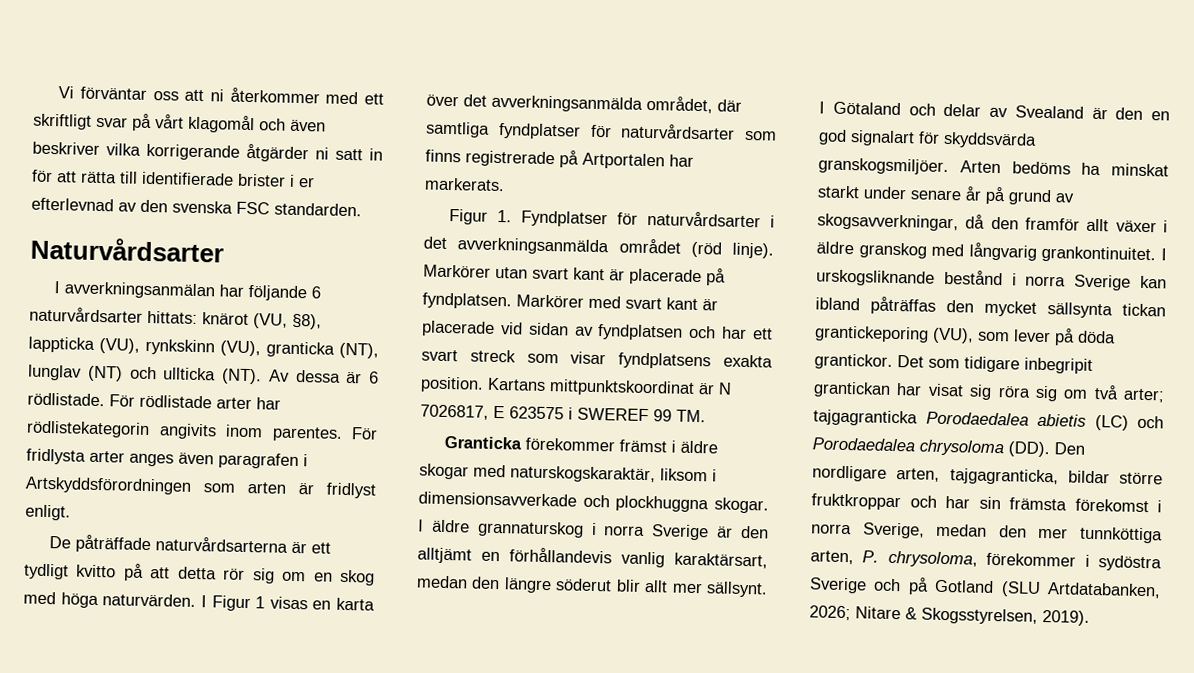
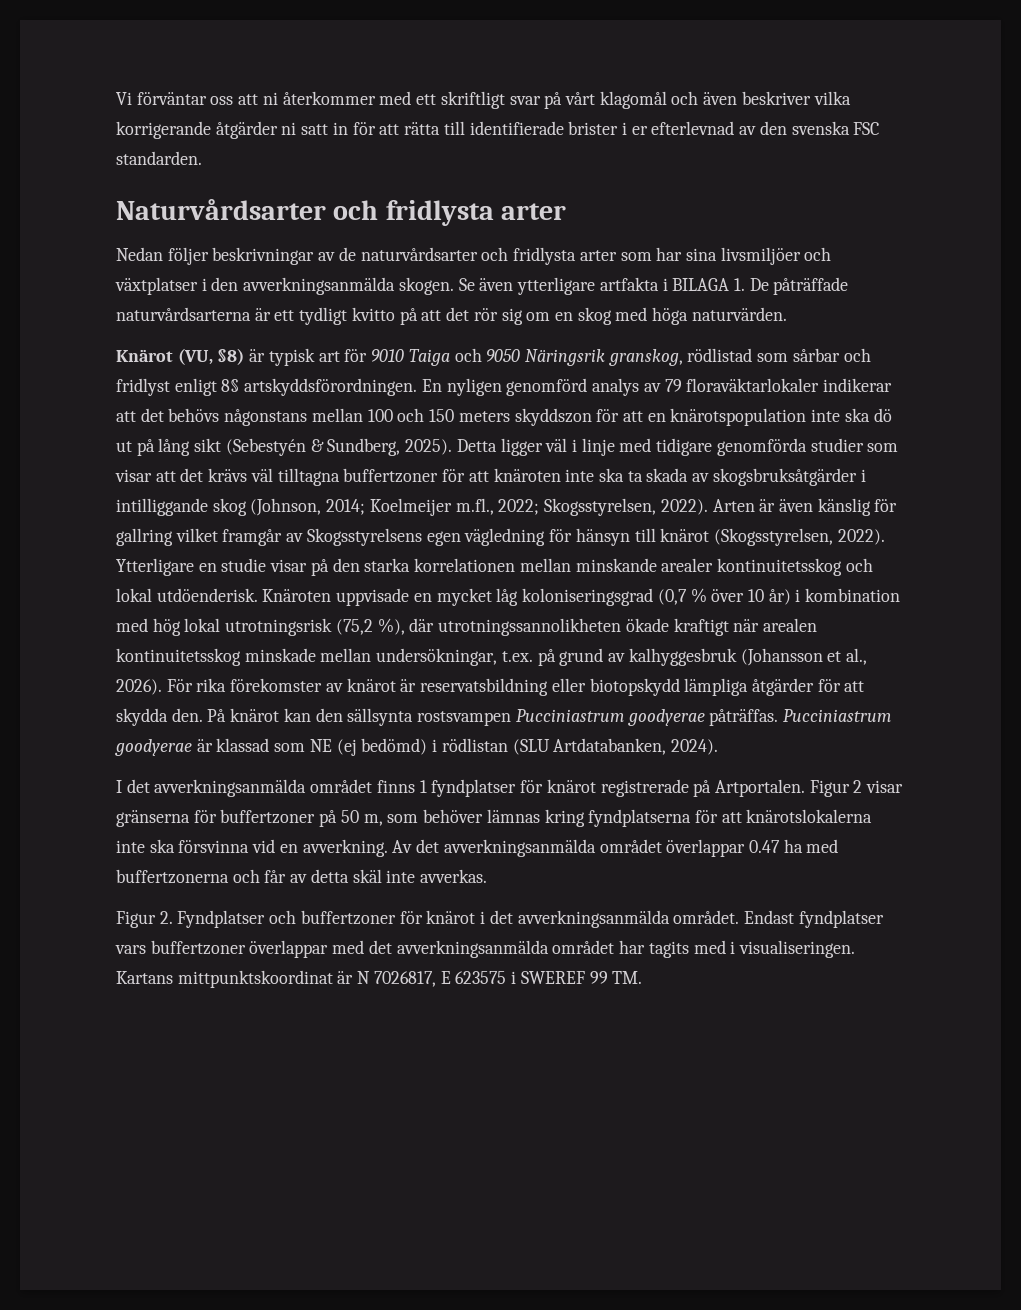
[54,281,322,302] [29,306,322,330] [28,336,379,359] [28,364,379,385] [27,392,281,410] [26,420,378,442] [26,448,308,470] [25,476,377,499] [25,504,71,521] // I avverkningsanmälan har följande 6 naturvårdsarter hittats: knärot (VU, §8), lappticka (VU), rynkskinn (VU), granticka (NT), lunglav (NT) och ullticka (NT). Av dessa är 6 rödlistade. För rödlistade arter har rödlistekategorin angivits inom parentes. För fridlysta arter anges även paragrafen i Artskyddsförordningen som arten är fridlyst enligt. // -> [333,200,567,226] [116,247,832,265] [115,277,745,295] och fridlysta arter // Nedan följer beskrivningar av de naturvårdsarter och fridlysta arter som har sina livsmiljöer och växtplatser i den avverkningsanmälda skogen. Se även ytterligare artfakta i BILAGA 1.
[177,566,217,580] detta -> [446,307,470,321] det
[200,595,375,612] [426,94,742,114] [425,121,777,141] [425,149,694,170] [424,177,505,192] [449,209,775,228] [423,236,774,259] [423,264,726,286] [422,292,718,311] [421,320,773,341] [421,349,773,370] [420,376,484,393] I Figur 1 visas en karta över det avverkningsanmälda området, där samtliga fyndplatser för naturvårdsarter som finns registrerade på Artportalen har markerats. // Figur 1. Fyndplatser för naturvårdsarter i det avverkningsanmälda området (röd linje). Markörer utan svart kant är placerade på fyndplatsen. Markörer med svart kant är placerade vid sidan av fyndplatsen och har ett svart streck som visar fyndplatsens exakta position. -> [116,348,871,366] [116,378,892,396] [116,408,892,426] [116,438,899,456] [115,468,866,486] [116,498,898,516] [116,528,885,546] [116,558,873,576] [116,588,901,606] [116,618,817,636] [116,648,867,666] [116,678,865,696] [116,708,891,726] [115,738,718,756] [116,779,904,797] [116,809,873,827] [116,839,839,857] [116,869,488,884] [116,910,884,928] [115,940,855,958] // Knärot (VU, §8) är typisk art för 9010 Taiga och 9050 Näringsrik granskog, rödlistad som sårbar och fridlyst enligt 8§ artskyddsförordningen. En nyligen genomförd analys av 79 floraväktarlokaler indikerar att det behövs någonstans mellan 100 och 150 meters skyddszon för att en knärotspopulation inte ska dö ut på lång sikt (Sebestyén & Sundberg, 2025). Detta ligger väl i linje med tidigare genomförda studier som visar att det krävs väl tilltagna buffertzoner för att knäroten inte ska ta skada av skogsbruksåtgärder i intilliggande skog (Johnson, 2014; Koelmeijer m.fl., 2022; Skogsstyrelsen, 2022). Arten är även känslig för gallring vilket framgår av Skogsstyrelsens egen vägledning för hänsyn till knärot (Skogsstyrelsen, 2022). Ytterligare en studie visar på den starka korrelationen mellan minskande arealer kontinuitetsskog och lokal utdöenderisk. Knäroten uppvisade en mycket låg koloniseringsgrad (0,7 % över 10 år) i kombination med hög lokal utrotningsrisk (75,2 %), där utrotningssannolikheten ökade kraftigt när arealen kontinuitetsskog minskade mellan undersökningar, t.ex. på grund av kalhyggesbruk (Johansson et al., 2026). För rika förekomster av knärot är reservatsbildning eller biotopskydd lämpliga åtgärder för att skydda den. På knärot kan den sällsynta rostsvampen Pucciniastrum goodyerae påträffas. Pucciniastrum goodyerae är klassad som NE (ej bedömd) i rödlistan (SLU Artdatabanken, 2024). // I det avverkningsanmälda området finns 1 fyndplatser för knärot registrerade på Artportalen. Figur 2 visar gränserna för buffertzoner på 50 m, som behöver lämnas kring fyndplatserna för att knärotslokalerna inte ska försvinna vid en avverkning. Av det avverkningsanmälda området överlappar 0.47 ha med buffertzonerna och får av detta skäl inte avverkas. // Figur 2. Fyndplatser och buffertzoner för knärot i det avverkningsanmälda området. Endast fyndplatser vars buffertzoner överlappar med det avverkningsanmälda området har tagits med i visualiseringen.
[444,435,719,454] [419,463,717,484] [418,491,769,514] [418,519,769,541] [417,547,768,569] [416,575,768,598] [819,101,1170,121] [818,129,1037,149] [818,157,1169,177] [817,185,1074,206] [817,213,1168,233] [816,241,1167,264] [816,269,1167,291] [815,296,1166,319] [814,325,1116,346] [814,353,1093,374] [813,381,1165,403] [813,409,1164,431] [812,437,1085,458] [812,465,1163,486] [811,493,1162,513] [811,522,1163,544] [810,550,1162,572] [809,577,1161,599] [809,605,1090,626] // Granticka förekommer främst i äldre skogar med naturskogskaraktär, liksom i dimensionsavverkade och plockhuggna skogar. I äldre grannaturskog i norra Sverige är den alltjämt en förhållandevis vanlig karaktärsart, medan den längre söderut blir allt mer sällsynt. I Götaland och delar av Svealand är den en god signalart för skyddsvärda granskogsmiljöer. Arten bedöms ha minskat starkt under senare år på grund av skogsavverkningar, då den framför allt växer i äldre granskog med långvarig grankontinuitet. I urskogsliknande bestånd i norra Sverige kan ibland påträffas den mycket sällsynta tickan grantickeporing (VU), som lever på döda grantickor. Det som tidigare inbegripit grantickan har visat sig röra sig om två arter; tajgagranticka Porodaedalea abietis (LC) och Porodaedalea chrysoloma (DD). Den nordligare arten, tajgagranticka, bildar större fruktkroppar och har sin främsta förekomst i norra Sverige, medan den mer tunnköttiga arten, P. chrysoloma, förekommer i sydöstra Sverige och på Gotland (SLU Artdatabanken, 2026; Nitare & Skogsstyrelsen, 2019). -> (643, 977) none

